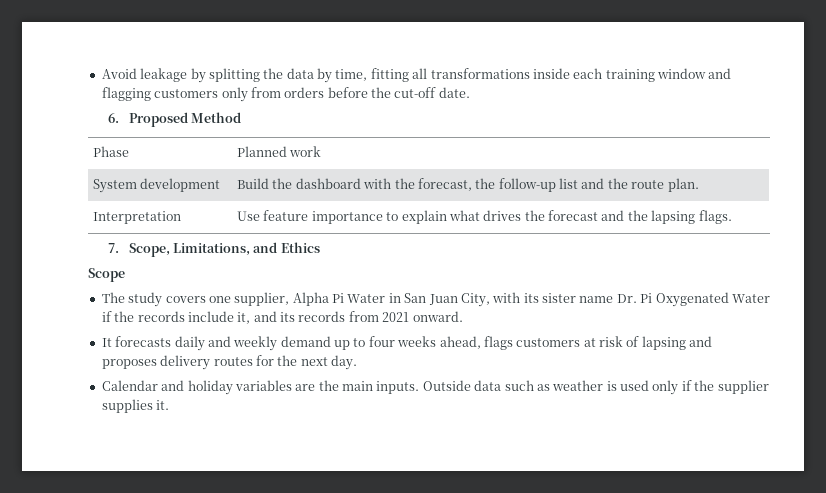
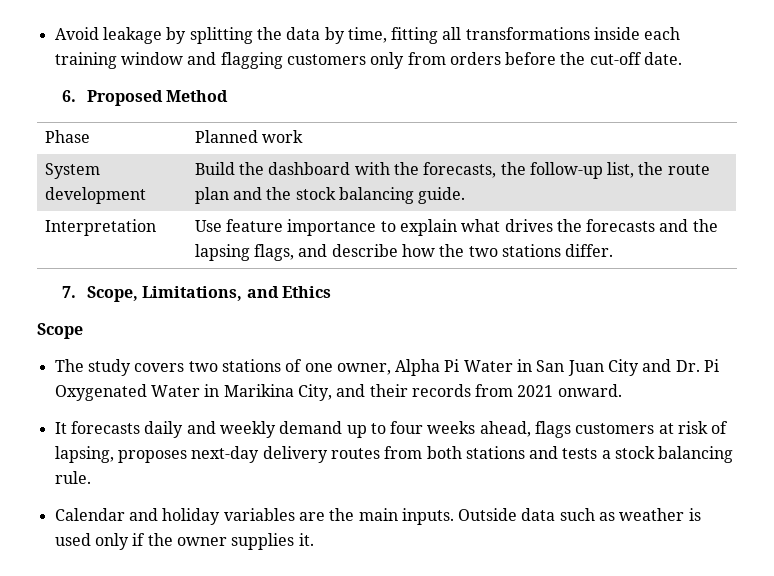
[417,178,472,191] forecast, -> [423,162,497,178] forecasts,
[559,178,699,192] list and the route plan. -> [607,162,710,178] [194,187,466,204] list, the route plan and the stock balancing guide.
[548,210,599,221] forecast -> [586,219,656,232] forecasts
[698,210,732,224] flags. -> [253,244,614,261] flags, and describe how the two stations differ.
[208,292,290,306] one supplier, -> [188,359,391,375] two stations of one owner,
[460,292,770,307] [101,311,295,324] City, with its sister name Dr. Pi Oxygenated Water if the records include it, and its -> [608,359,720,376] [54,384,408,401] City and Dr. Pi Oxygenated Water in Marikina City, and their
[641,336,713,350] [101,355,357,370] lapsing and proposes delivery routes for the next day. -> [54,446,734,463] [54,471,91,484] lapsing, proposes next-day delivery routes from both stations and tests a stock balancing rule.
[717,380,769,394] supplier -> [176,537,227,546] owner

